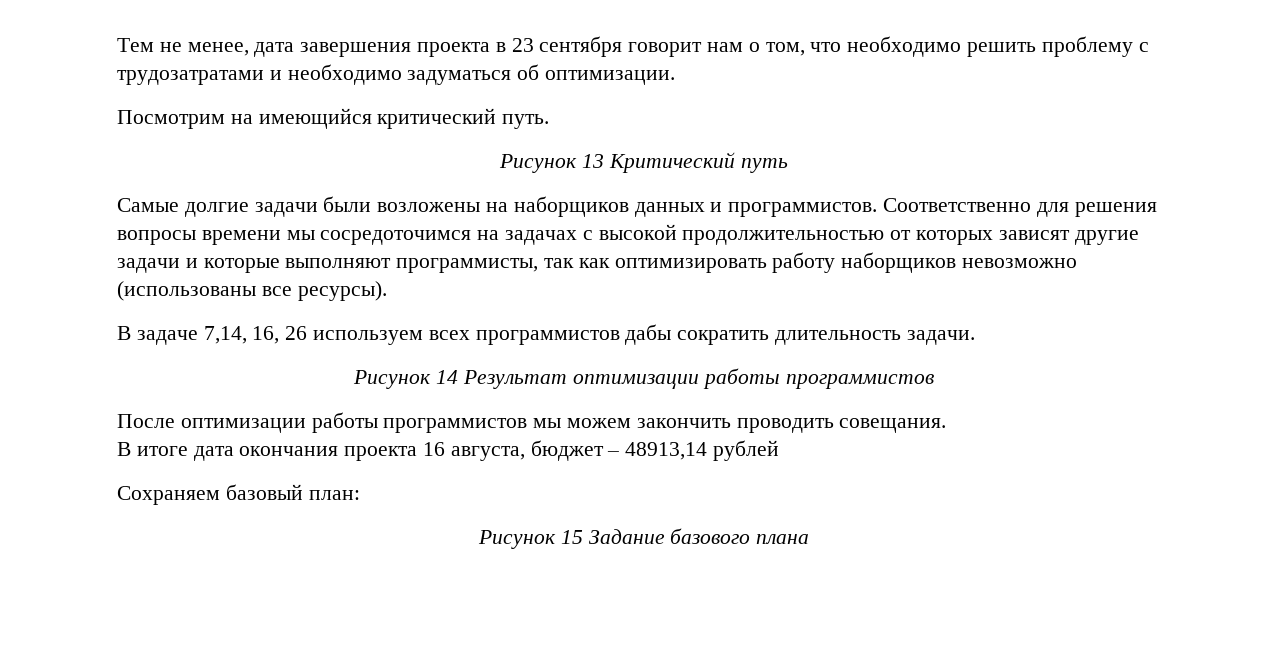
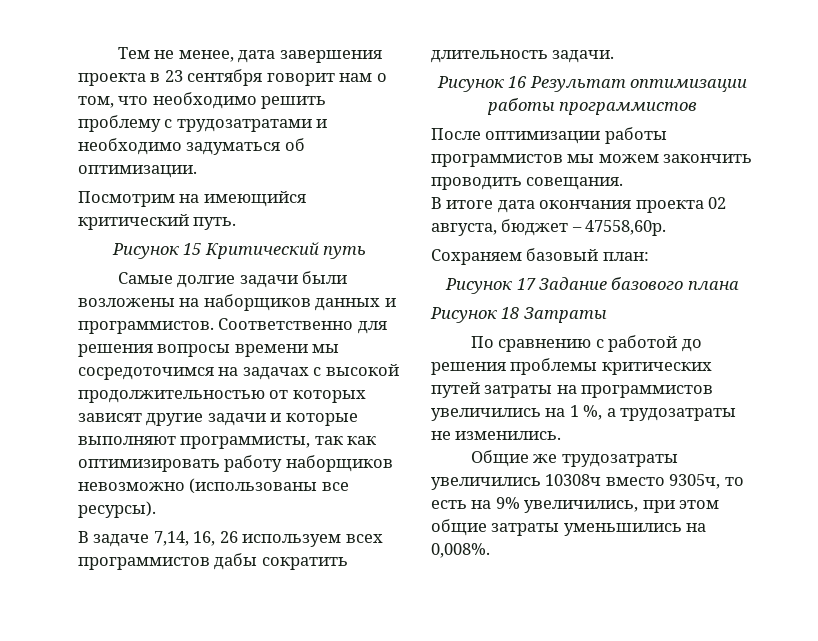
[582,154,605,168] 13 -> [183,243,202,255] 15
[436,370,459,384] 14 -> [508,76,528,88] 16
[423,442,446,456] 16 -> [708,197,727,209] 02
[625,440,780,461] 48913,14 рублей -> [585,220,667,236] 47558,60р.
[560,530,583,544] 15 -> [516,278,536,290] 17
(810, 539) none -> [430,307,607,323] [470,335,702,352] [431,358,712,375] [431,382,714,398] [431,405,737,421] [431,431,562,440] [470,450,678,467] [431,474,744,490] [431,497,720,513] [431,519,707,536] [431,543,490,558] // Рисунок 18 Затраты // По сравнению с работой до решения проблемы критических путей затраты на программистов увеличились на 1 %, а трудозатраты не изменились. // Общие же трудозатраты увеличились 10308ч вместо 9305ч, то есть на 9% увеличились, при этом общие затраты уменьшились на 0,008%.

